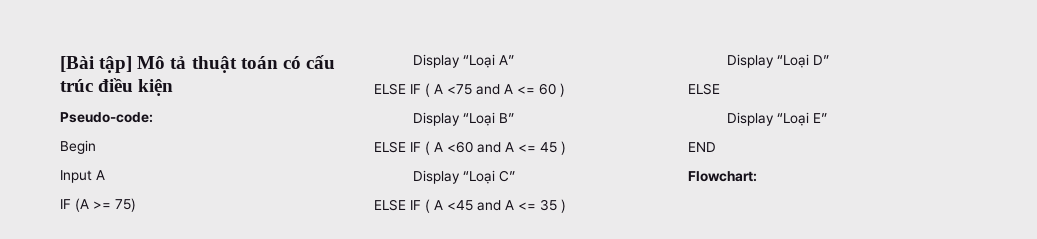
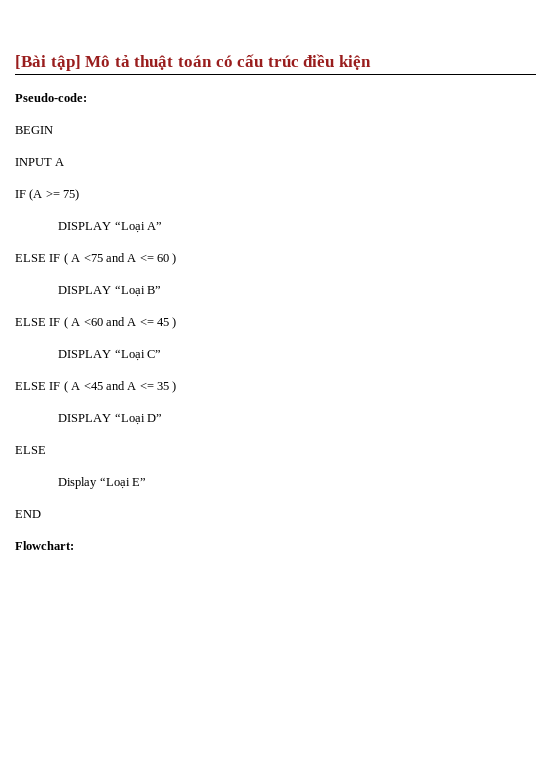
[60,140,96,154] [60,170,92,183] Begin // Input -> [15,126,53,134] [15,158,52,166] BEGIN // INPUT
[412,54,460,68] Display -> [58,222,112,230] DISPLAY
[412,112,460,126] Display -> [58,286,112,294] DISPLAY
[412,170,460,184] Display -> [58,350,112,358] DISPLAY
[726,54,774,68] Display -> [58,414,112,422] DISPLAY

